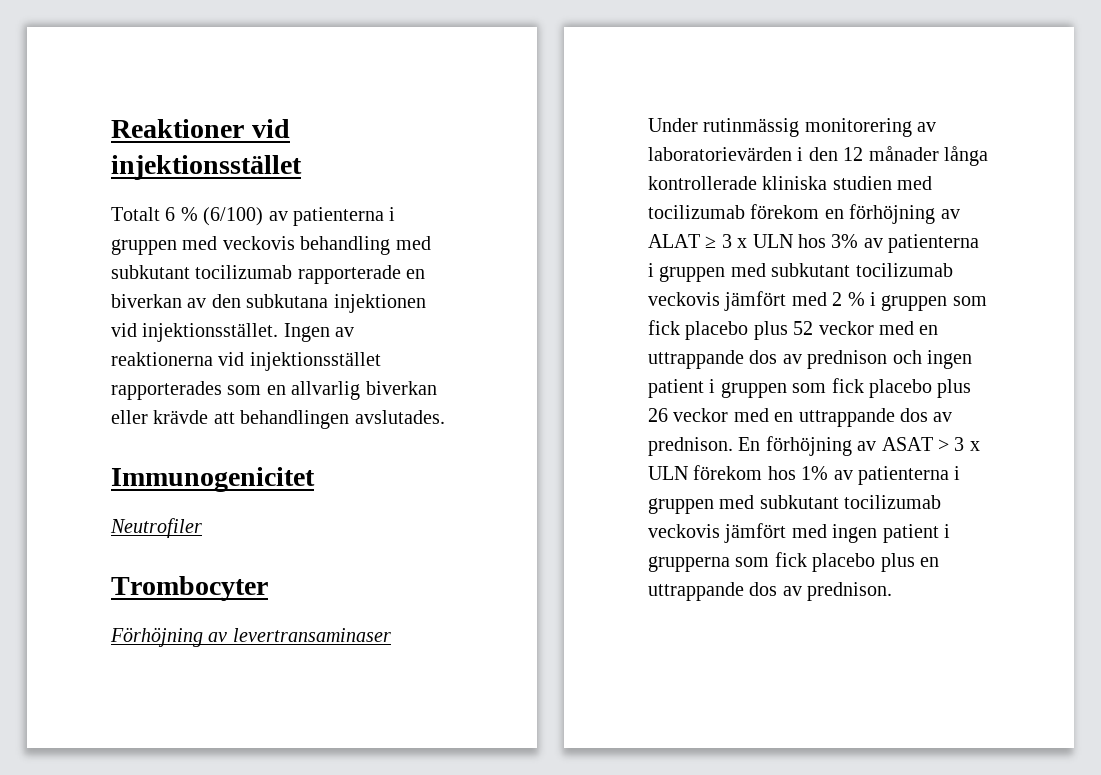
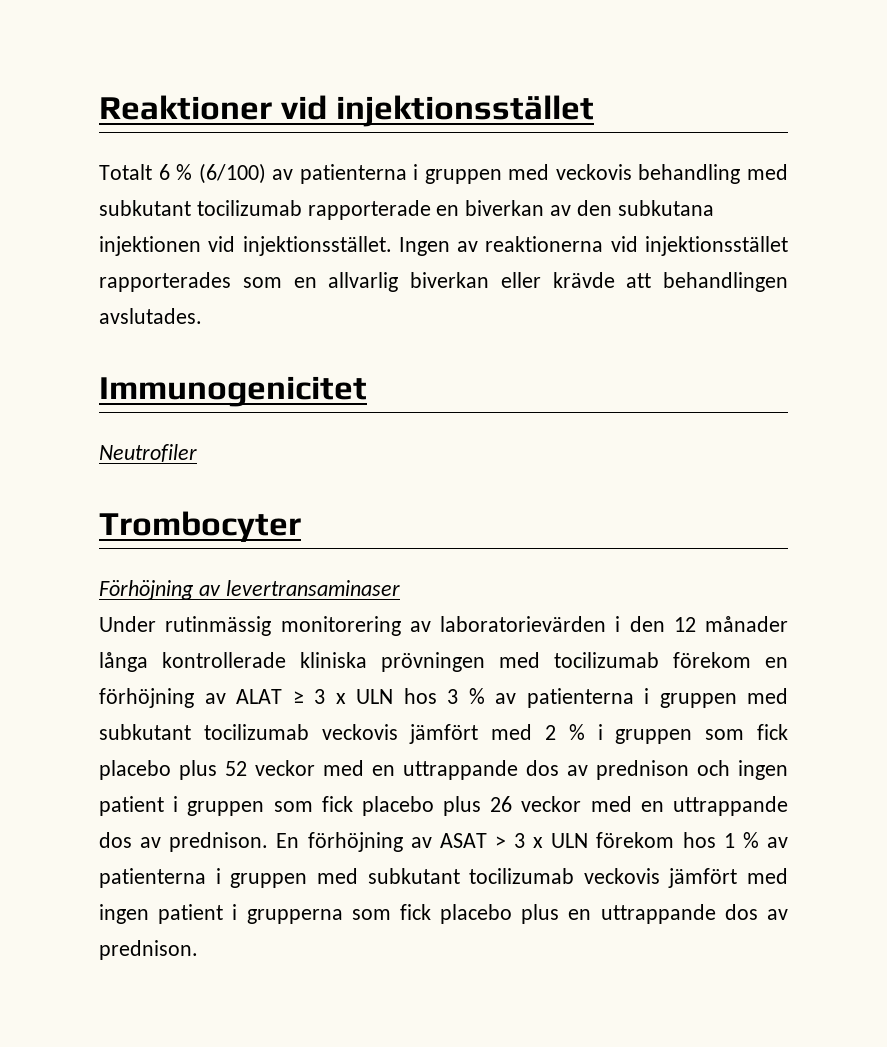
[832,176,892,190] studien -> [381,652,485,672] prövningen
[831,234,859,248] 3% -> [447,688,485,704] 3 %
[801,466,829,480] 1% -> [723,832,759,848] 1 %

